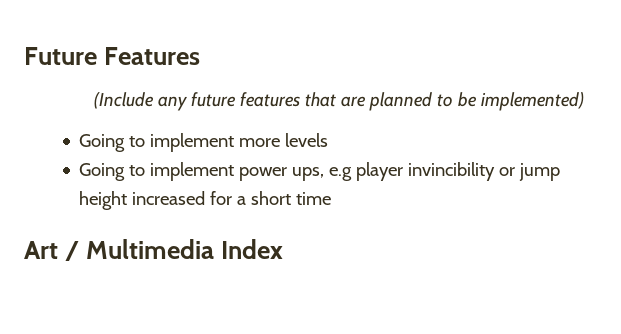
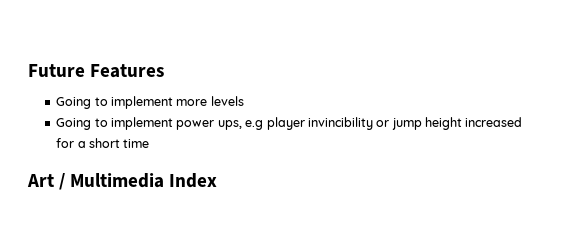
[94,92,585,111] // (Include any future features that are planned to be implemented) -> (165, 71) none

